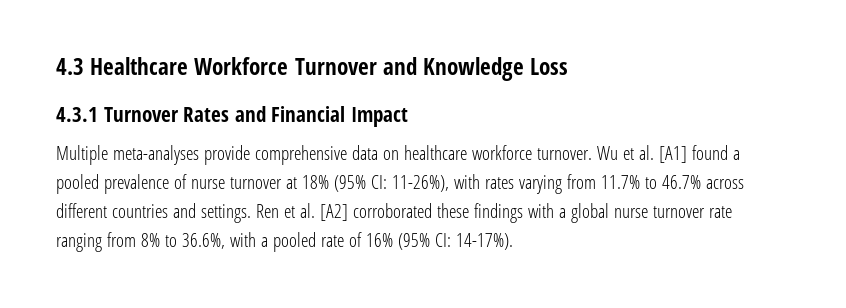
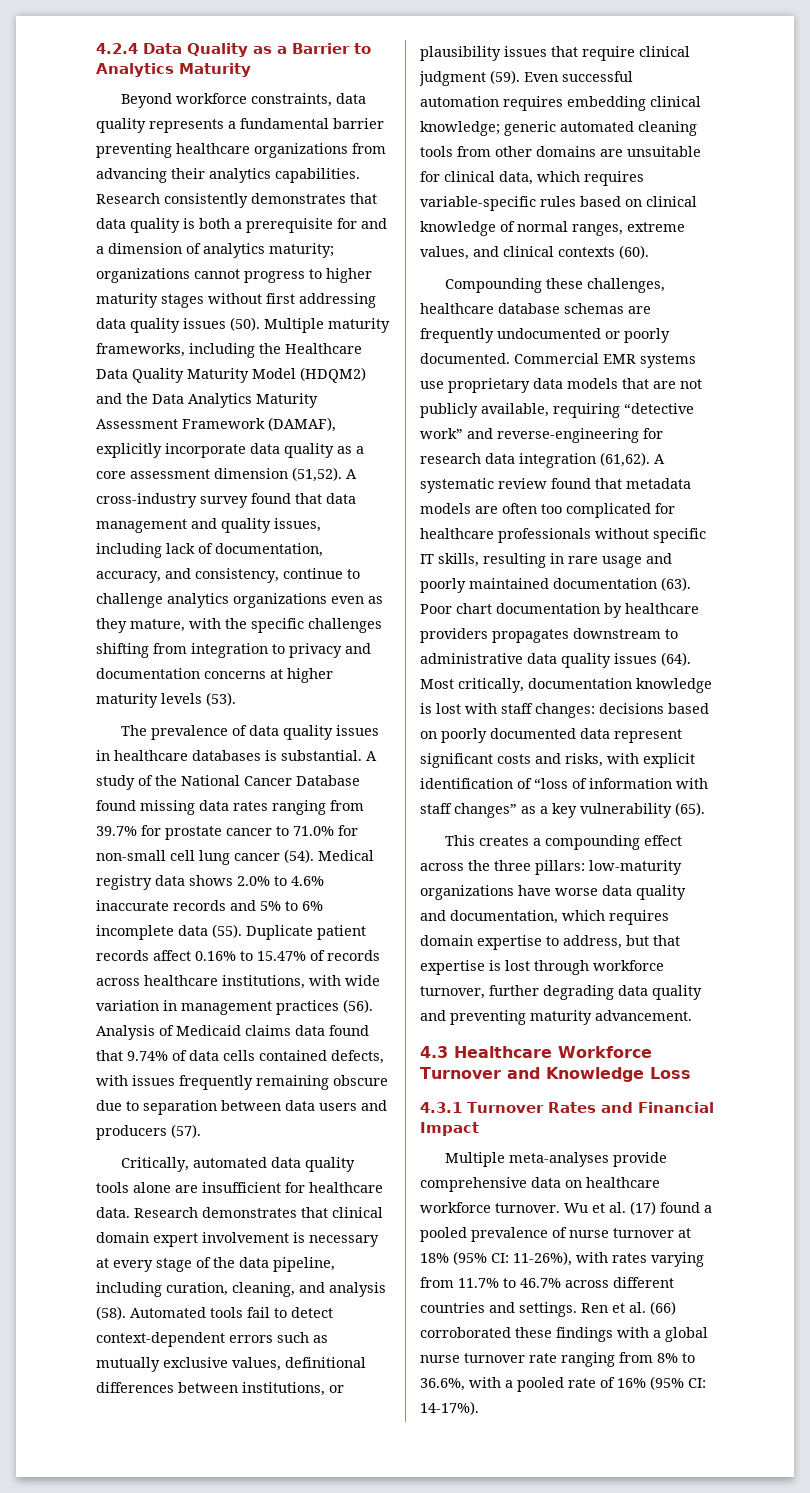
(56, 66) none -> [96,43,371,57] [96,63,251,77] [120,93,366,108] [96,118,384,133] [96,143,386,158] [96,168,360,183] [96,193,377,208] [96,218,387,233] [96,243,334,258] [96,268,372,283] [96,293,376,308] [96,317,390,333] [96,343,362,358] [96,367,366,383] [96,393,318,408] [96,417,336,432] [96,443,364,458] [96,467,357,482] [96,493,356,508] [96,518,321,533] [96,543,323,558] [96,568,360,583] [96,593,383,608] [96,618,382,633] [96,643,371,658] [96,668,333,683] [96,692,236,708] [120,725,379,740] [96,750,377,761] [96,775,360,790] [96,800,364,815] [96,825,358,840] [96,849,374,865] [96,875,324,890] [96,900,323,911] [96,924,366,940] [96,950,380,961] [96,975,380,989] [96,999,373,1015] [96,1025,369,1040] [96,1050,384,1064] [96,1075,388,1090] [96,1100,387,1115] [96,1124,201,1140] [120,1157,355,1172] [96,1182,383,1193] [96,1207,383,1218] [96,1232,379,1247] [96,1257,335,1272] [96,1282,386,1297] [96,1306,333,1320] [96,1332,328,1347] [96,1357,366,1372] [96,1382,344,1396] [420,46,690,61] [419,70,633,86] [420,96,701,111] [420,121,697,136] [420,146,701,157] [420,171,644,186] [420,196,697,211] [420,221,685,236] [420,245,649,260] [444,278,665,293] [420,303,651,314] [420,328,670,343] [420,353,696,368] [420,378,702,393] [420,403,694,418] [420,428,663,443] [420,452,665,468] [420,478,691,493] [420,503,675,518] [420,528,706,543] [420,553,672,568] [420,577,691,593] [420,603,699,618] [420,628,678,643] [420,652,691,668] [420,678,712,693] [420,703,709,718] [420,728,682,743] [420,753,695,768] [420,778,708,789] [420,802,705,818] [444,835,682,850] [420,860,682,875] [420,885,686,900] [420,910,669,925] [420,935,680,950] [420,960,664,975] [420,985,702,1000] [420,1010,692,1025] 4.2.4 Data Quality as a Barrier to Analytics Maturity // Beyond workforce constraints, data quality represents a fundamental barrier preventing healthcare organizations from advancing their analytics capabilities. Research consistently demonstrates that data quality is both a prerequisite for and a dimension of analytics maturity; organizations cannot progress to higher maturity stages without first addressing data quality issues (50). Multiple maturity frameworks, including the Healthcare Data Quality Maturity Model (HDQM2) and the Data Analytics Maturity Assessment Framework (DAMAF), explicitly incorporate data quality as a core assessment dimension (51,52). A cross-industry survey found that data management and quality issues, including lack of documentation, accuracy, and consistency, continue to challenge analytics organizations even as they mature, with the specific challenges shifting from integration to privacy and documentation concerns at higher maturity levels (53). // The prevalence of data quality issues in healthcare databases is substantial. A study of the National Cancer Database found missing data rates ranging from 39.7% for prostate cancer to 71.0% for non-small cell lung cancer (54). Medical registry data shows 2.0% to 4.6% inaccurate records and 5% to 6% incomplete data (55). Duplicate patient records affect 0.16% to 15.47% of records across healthcare institutions, with wide variation in management practices (56). Analysis of Medicaid claims data found that 9.74% of data cells contained defects, with issues frequently remaining obscure due to separation between data users and producers (57). // Critically, automated data quality tools alone are insufficient for healthcare data. Research demonstrates that clinical domain expert involvement is necessary at every stage of the data pipeline, including curation, cleaning, and analysis (58). Automated tools fail to detect context-dependent errors such as mutually exclusive values, definitional differences between institutions, or plausibility issues that require clinical judgment (59). Even successful automation requires embedding clinical knowledge; generic automated cleaning tools from other domains are unsuitable for clinical data, which requires variable-specific rules based on clinical knowledge of normal ranges, extreme values, and clinical contexts (60). // Compounding these challenges, healthcare database schemas are frequently undocumented or poorly documented. Commercial EMR systems use proprietary data models that are not publicly available, requiring “detective work” and reverse-engineering for research data integration (61,62). A systematic review found that metadata models are often too complicated for healthcare professionals without specific IT skills, resulting in rare usage and poorly maintained documentation (63). Poor chart documentation by healthcare providers propagates downstream to administrative data quality issues (64). Most critically, documentation knowledge is lost with staff changes: decisions based on poorly documented data represent significant costs and risks, with explicit identification of “loss of information with staff changes” as a key vulnerability (65). // This creates a compounding effect across the three pillars: low-maturity organizations have worse data quality and documentation, which requires domain expertise to address, but that expertise is lost through workforce turnover, further degrading data quality and preventing maturity advancement. //
[658,146,687,163] [A1] -> [630,1201,656,1215] (17)
[319,204,348,221] [A2] -> [650,1301,676,1315] (66)

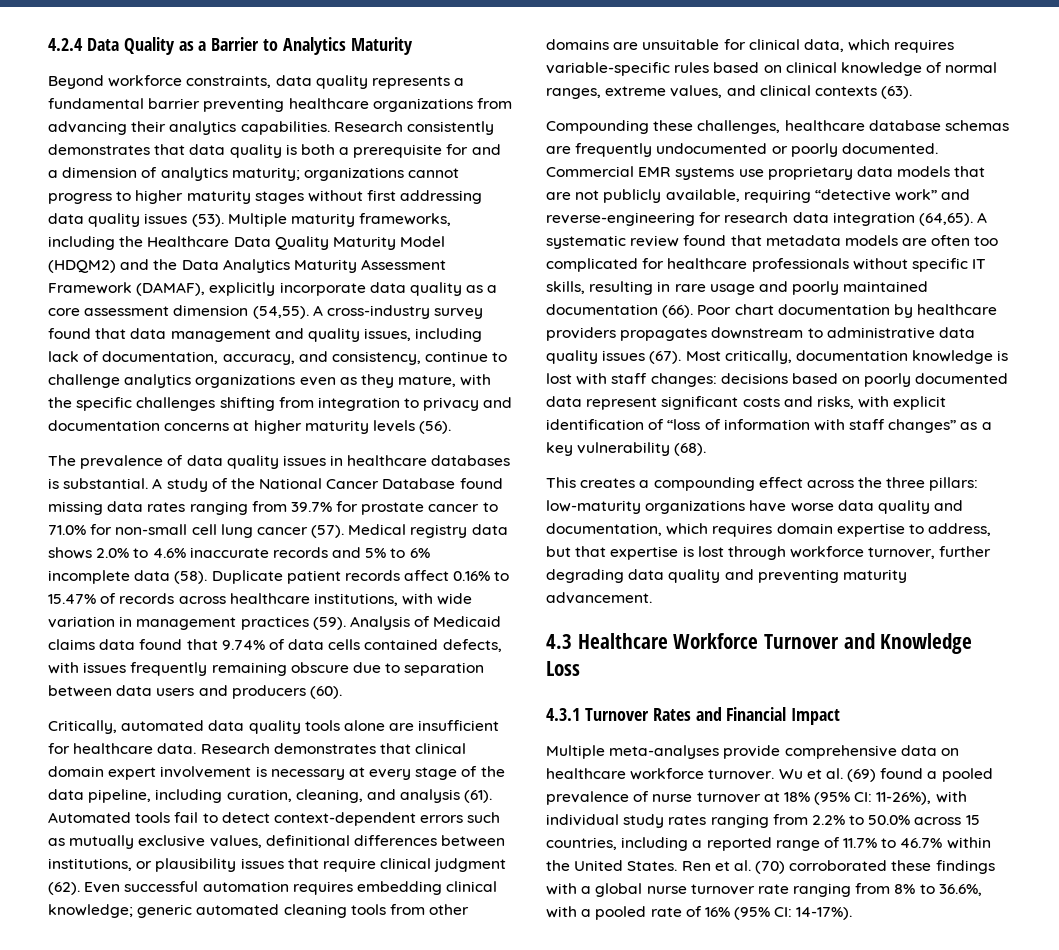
[230,317,260,331] (50). -> [191,214,224,227] (53).
[292,467,342,482] (51,52). -> [252,306,309,319] (54,55).
[206,692,236,706] (53). -> [419,421,452,434] (56).
[284,849,314,863] (54). -> [311,525,345,538] (57).
[212,924,242,938] (55). -> [174,571,208,584] (58).
[343,999,373,1013] (56). -> [312,617,346,630] (59).
[171,1124,201,1138] (57). -> [309,686,342,699] (60).
[96,1306,126,1320] (58). -> [464,790,493,803] (61).
[490,70,520,84] (59). -> [48,882,80,895] (62).
[619,245,649,259] (60). -> [881,86,913,99] (63).
[600,452,650,467] (61,62). -> [918,213,973,226] (64,65).
[661,577,691,591] (63). -> [662,305,694,318] (66).
[661,652,691,666] (64). -> [649,351,682,364] (67).
[675,802,705,816] (65). -> [674,443,707,456] (68).
[630,1201,656,1215] (17) -> [847,769,877,782] (69)
[612,1252,704,1267] [420,1277,674,1288] [420,1302,577,1317] rates varying from 11.7% to 46.7% across different countries and settings. -> [546,814,980,828] [546,837,991,851] [546,860,678,871] individual study rates ranging from 2.2% to 50.0% across 15 countries, including a reported range of 11.7% to 46.7% within the United States.
[650,1301,676,1315] (66) -> [755,861,786,874] (70)

